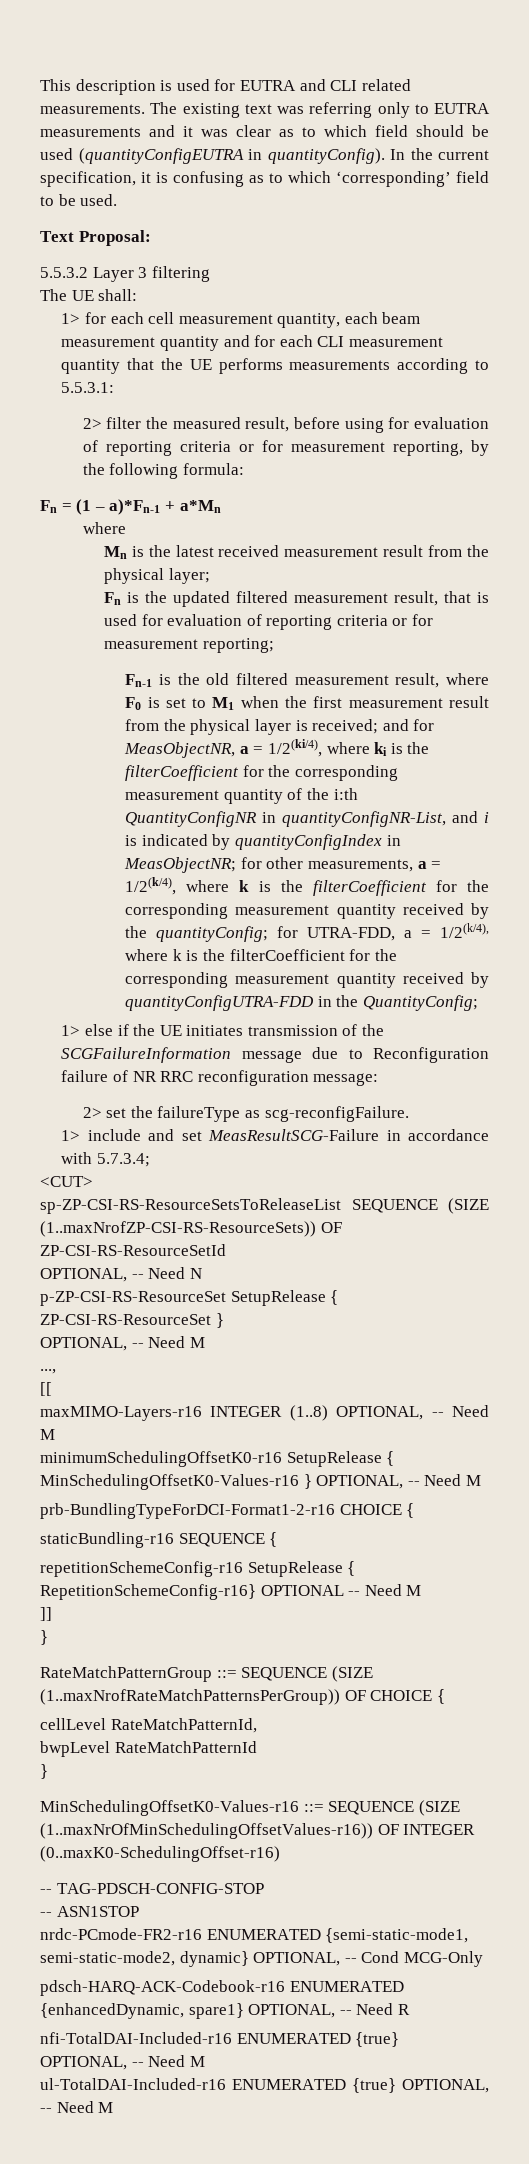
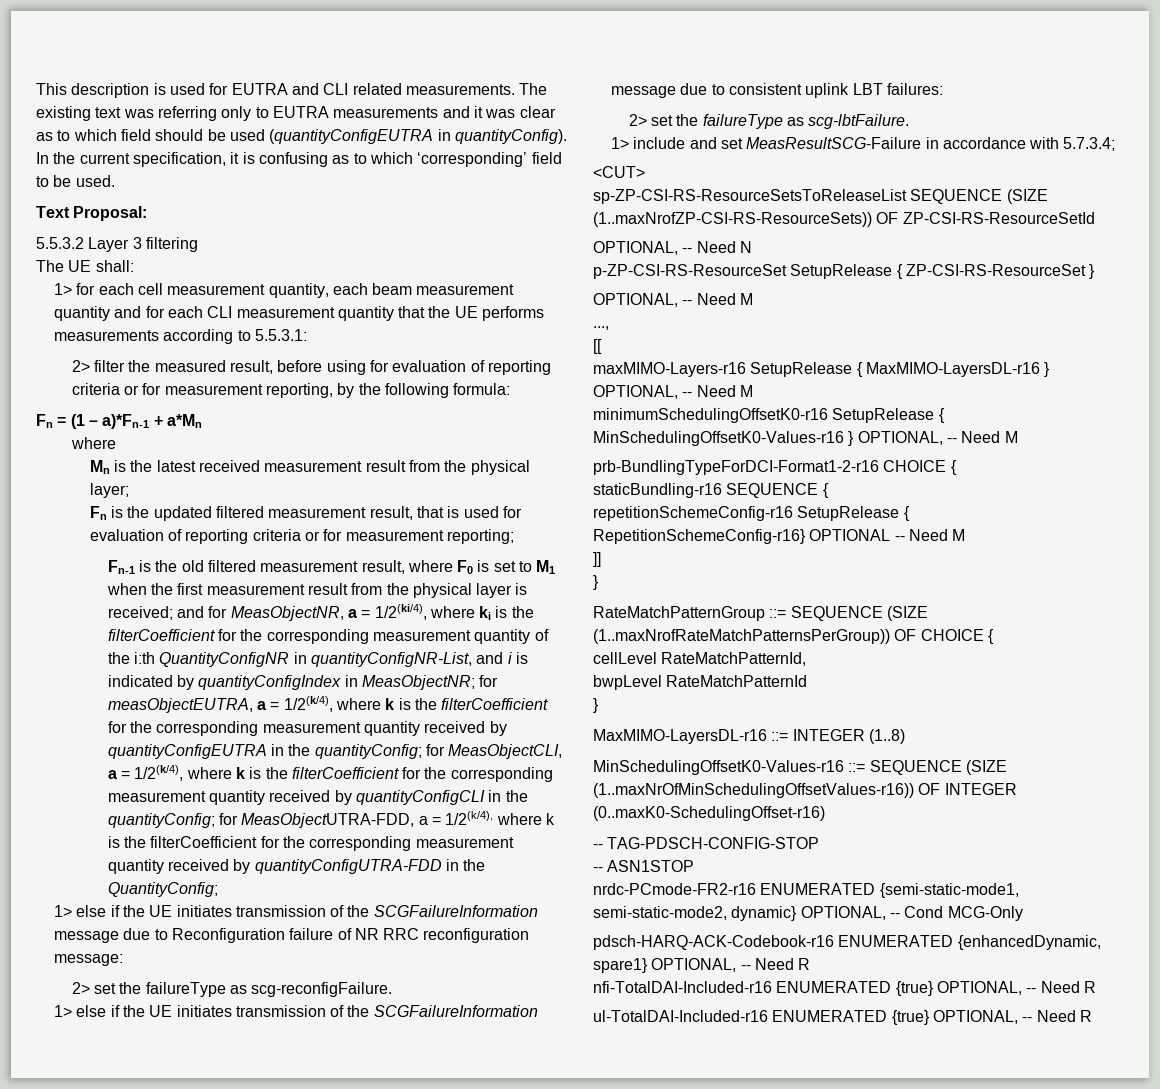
[266,857,414,872] other measurements, -> [107,698,253,713] measObjectEUTRA,
[125,926,396,942] the quantityConfig; for UTRA-FDD, -> [107,744,563,759] [107,765,553,782] [107,790,528,805] [107,813,415,828] quantityConfigEUTRA in the quantityConfig; for MeasObjectCLI, a = 1/2(k/4), where k is the filterCoefficient for the corresponding measurement quantity received by quantityConfigCLI in the quantityConfig; for MeasObjectUTRA-FDD,
(409, 1114) none -> [53,1005,538,1017] [610,83,943,98] [628,114,910,129] // 1> else if the UE initiates transmission of the SCGFailureInformation message due to consistent uplink LBT failures: // 2> set the failureType as scg-lbtFailure.
[210,1405,328,1421] INTEGER (1..8) -> [750,362,1051,377] SetupRelease { MaxMIMO-LayersDL-r16 }
(48, 1771) none -> [593,729,905,744] // MaxMIMO-LayersDL-r16 ::= INTEGER (1..8)
[189,2056,205,2067] M -> [1083,981,1096,993] R
[98,2102,114,2113] M -> [1079,1010,1092,1022] R

